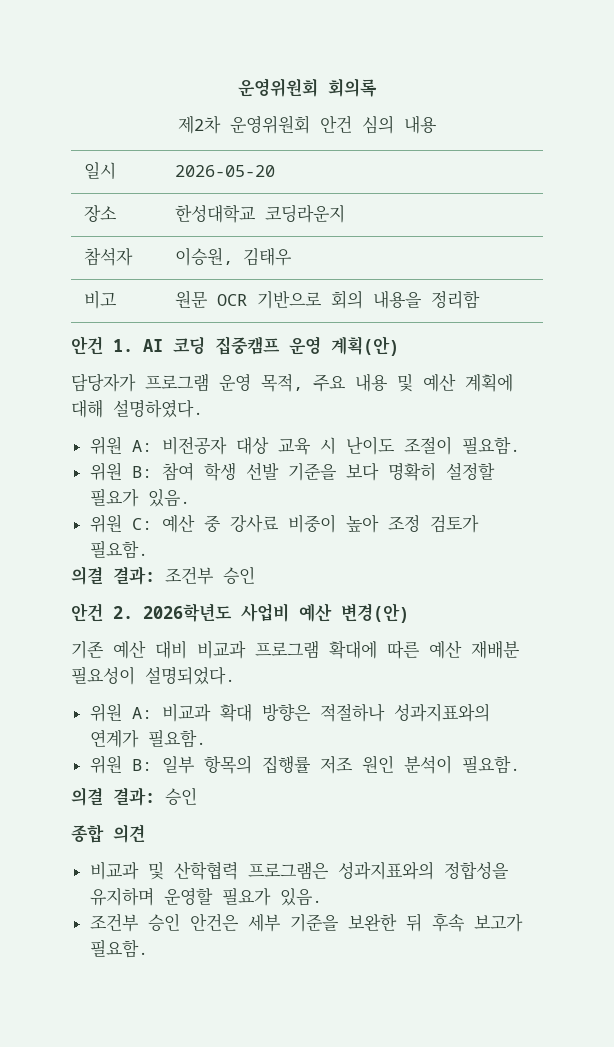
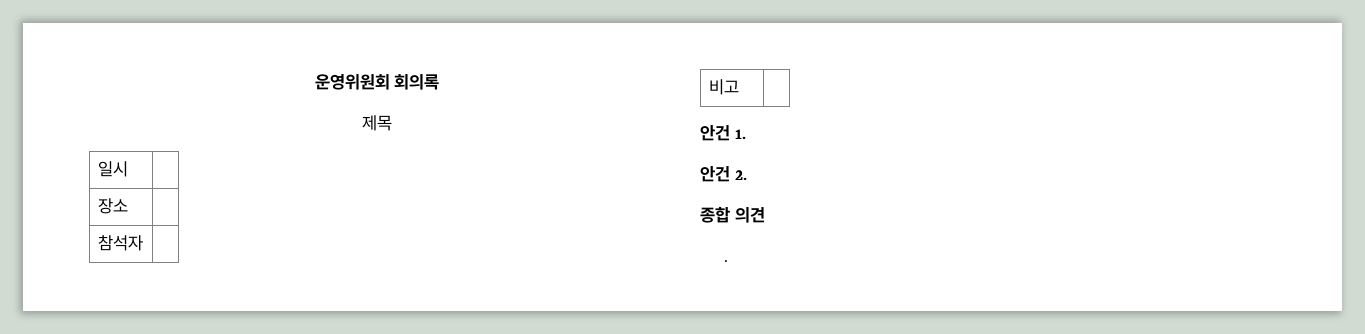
[178,115,437,134] 제2차 운영위원회 안건 심의 내용 -> [362,115,392,131] 제목
[175,165,276,177] 2026-05-20 -> (128, 169) none
[175,204,346,223] 한성대학교 코딩라운지 -> (128, 206) none
[175,247,293,266] 이승원, 김태우 -> (143, 243) none
[175,290,481,309] [71,336,399,356] [71,373,513,392] [71,399,203,418] [89,436,520,455] [89,462,495,481] [89,489,190,507] [89,514,479,533] [89,540,148,559] [71,566,255,585] [71,603,409,623] [71,640,520,659] [71,666,235,685] [89,703,490,722] [89,729,206,748] [89,755,520,774] [71,787,197,806] [71,824,145,843] [89,861,509,880] [89,887,322,906] [89,913,523,932] [89,939,148,958] 원문 OCR 기반으로 회의 내용을 정리함 // 안건 1. AI 코딩 집중캠프 운영 계획(안) // 담당자가 프로그램 운영 목적, 주요 내용 및 예산 계획에 대해 설명하였다. // 위원 A: 비전공자 대상 교육 시 난이도 조절이 필요함. // 위원 B: 참여 학생 선발 기준을 보다 명확히 설정할 필요가 있음. // 위원 C: 예산 중 강사료 비중이 높아 조정 검토가 필요함. // 의결 결과: 조건부 승인 // 안건 2. 2026학년도 사업비 예산 변경(안) // 기존 예산 대비 비교과 프로그램 확대에 따른 예산 재배분 필요성이 설명되었다. // 위원 A: 비교과 확대 방향은 적절하나 성과지표와의 연계가 필요함. // 위원 B: 일부 항목의 집행률 저조 원인 분석이 필요함. // 의결 결과: 승인 // 종합 의견 // 비교과 및 산학협력 프로그램은 성과지표와의 정합성을 유지하며 운영할 필요가 있음. // 조건부 승인 안건은 세부 기준을 보완한 뒤 후속 보고가 필요함. -> [700,125,746,141] [700,166,747,182] [700,206,765,223] [724,260,729,262] // 안건 1. // 안건 2. // 종합 의견 // .

